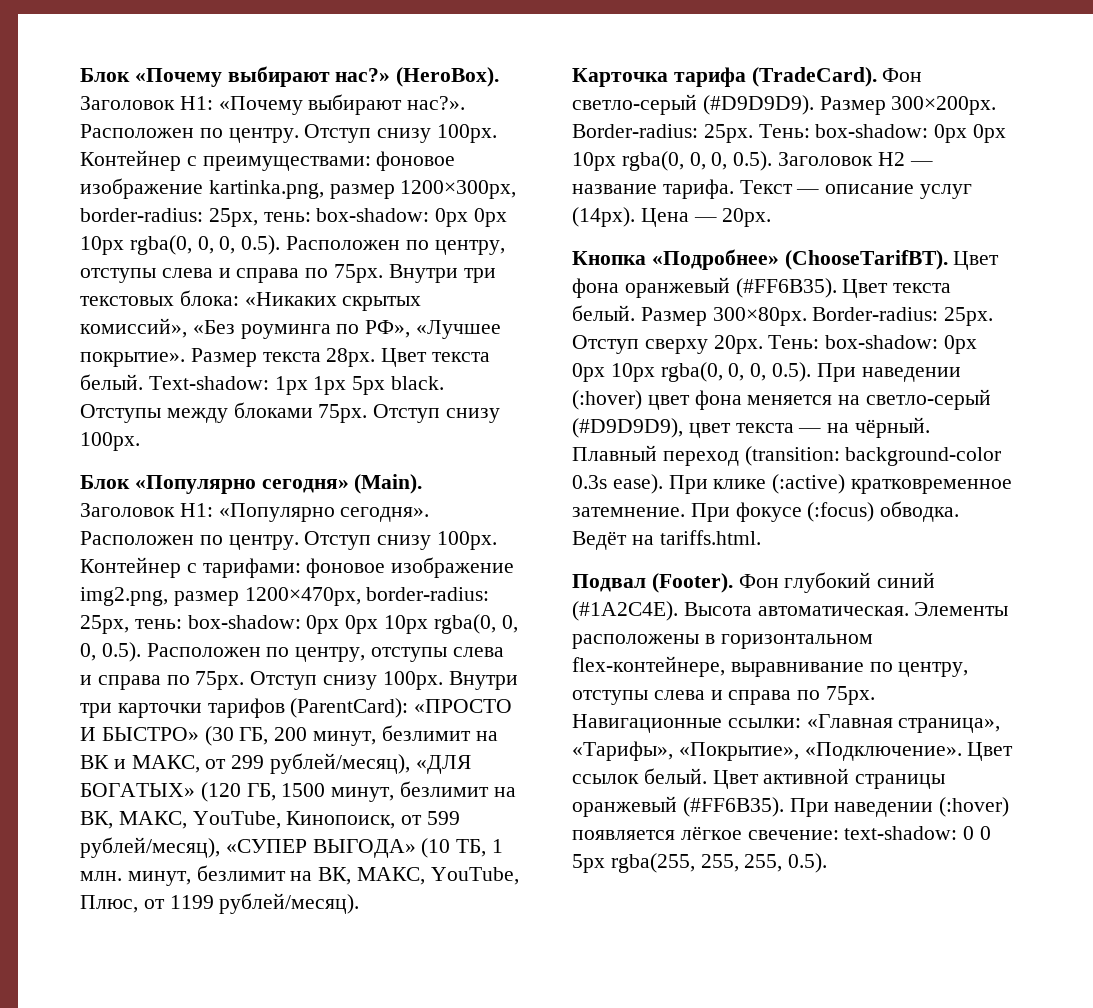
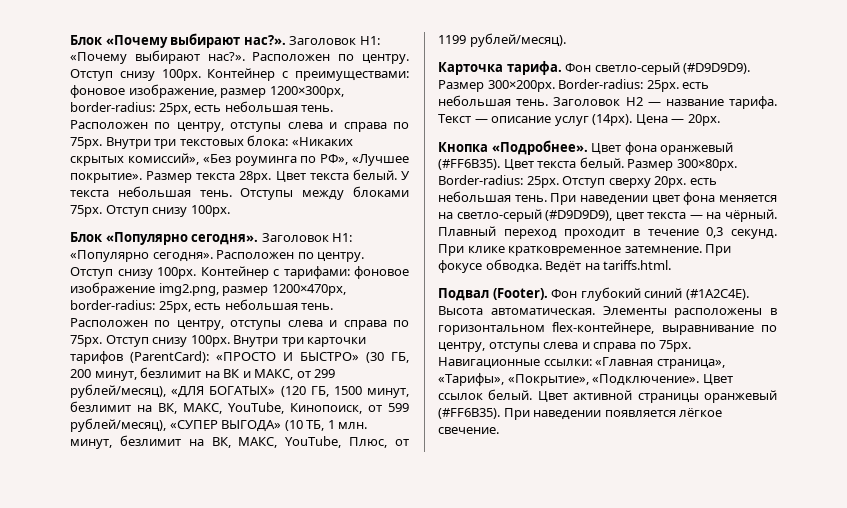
[335,67,500,87] нас?» (HeroBox). -> [243,35,286,45] нас?».
[80,178,324,199] изображение kartinka.png, -> [128,84,217,98] изображение,
[263,208,508,227] [80,235,281,255] тень: box-shadow: 0px 0px 10px rgba(0, 0, 0, 0.5). -> [194,101,334,112] есть небольшая тень.
[148,376,445,395] Text-shadow: 1px 1px 5px black. -> [401,171,410,180] [70,186,232,197] У текста небольшая тень.
[261,474,423,494] сегодня» (Main). -> [191,234,259,245] сегодня».
[134,614,518,634] [80,642,141,662] тень: box-shadow: 0px 0px 10px rgba(0, 0, 0, 0.5). -> [194,299,334,310] есть небольшая тень.
[673,67,877,87] тарифа (TradeCard). -> [506,61,562,75] тарифа.
[758,124,1007,143] [572,151,773,171] Тень: box-shadow: 0px 0px 10px rgba(0, 0, 0, 0.5). -> [682,82,710,89] [438,95,549,106] есть небольшая тень.
[651,249,948,270] «Подробнее» (ChooseTarifBT). -> [491,140,588,155] «Подробнее».
[768,335,978,354] [572,362,961,382] [572,390,642,410] Тень: box-shadow: 0px 0px 10px rgba(0, 0, 0, 0.5). При наведении (:hover) -> [689,178,717,185] [438,191,648,205] есть небольшая тень. При наведении
[744,446,1002,466] [572,474,663,494] (transition: background-color 0.3s ease). -> [564,227,777,239] проходит в течение 0,3 секунд.
[772,474,846,494] (:active) -> (505, 249) none
[807,502,875,522] (:focus) -> (482, 266) none
[939,797,1010,817] (:hover) -> (602, 415) none
[747,826,992,840] [572,853,828,873] свечение: text-shadow: 0 0 5px rgba(255, 255, 255, 0.5). -> [438,427,499,434] свечение.

